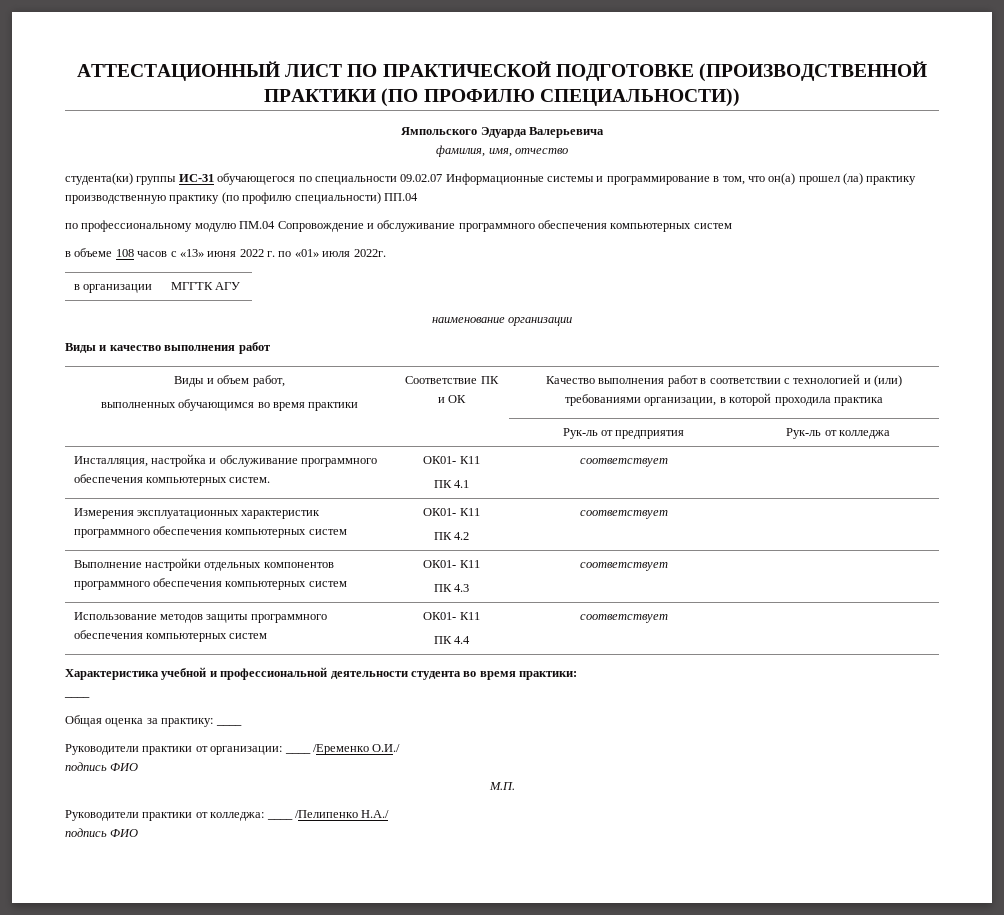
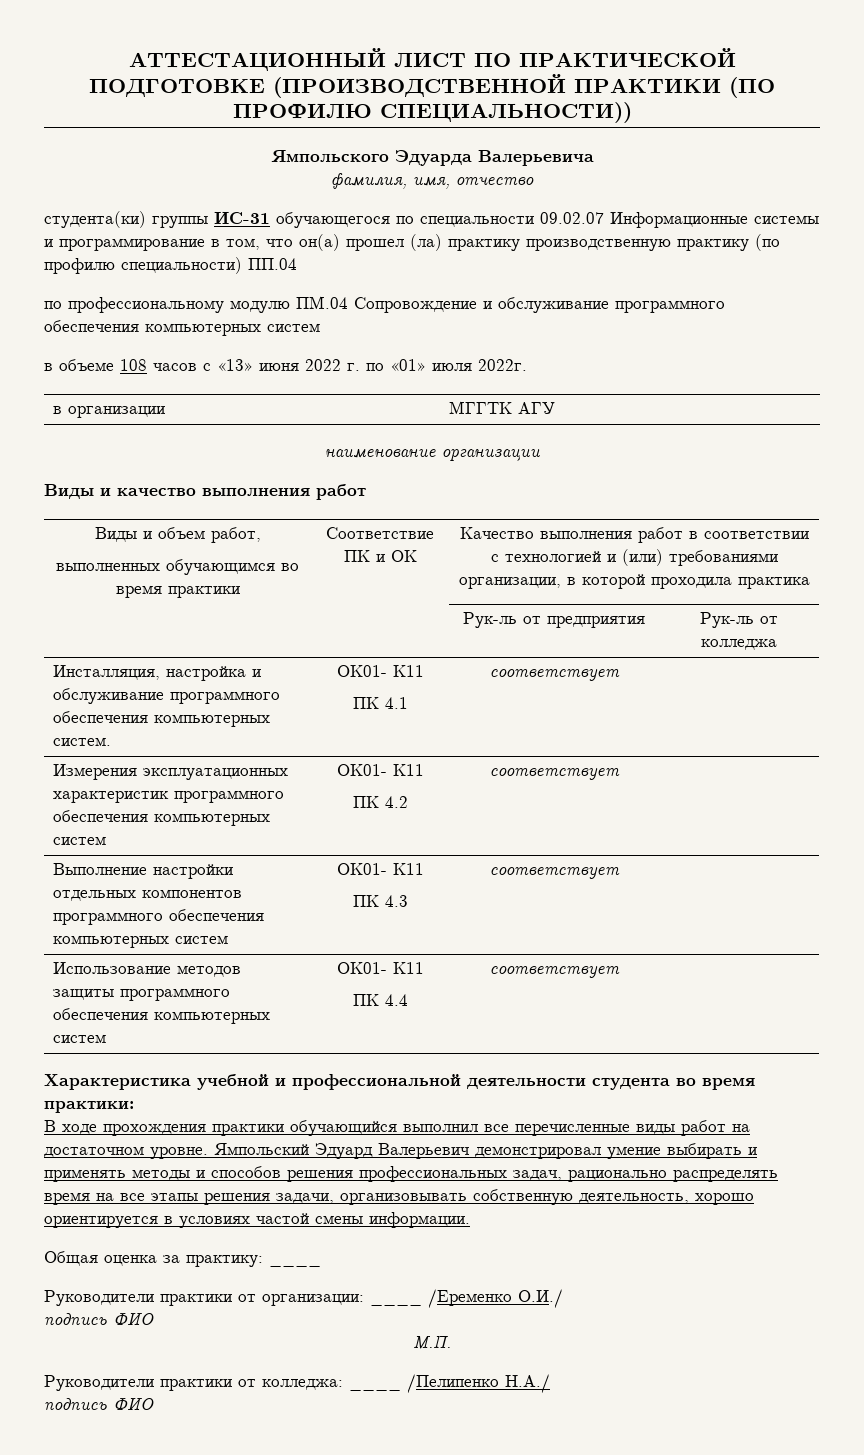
[64,696,90,698] ____ -> [44,1120,750,1136] [44,1143,757,1159] [44,1166,778,1182] [44,1189,754,1205] [44,1212,470,1228] В ходе прохождения практики обучающийся выполнил все перечисленные виды работ на достаточном уровне. Ямпольский Эдуард Валерьевич демонстрировал умение выбирать и применять методы и способов решения профессиональных задач, рационально распределять время на все этапы решения задачи, организовывать собственную деятельность, хорошо ориентируется в условиях частой смены информации.

